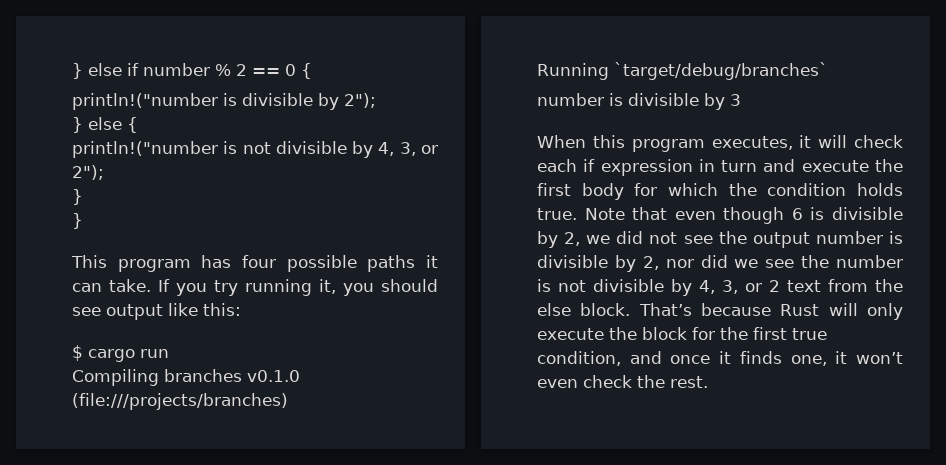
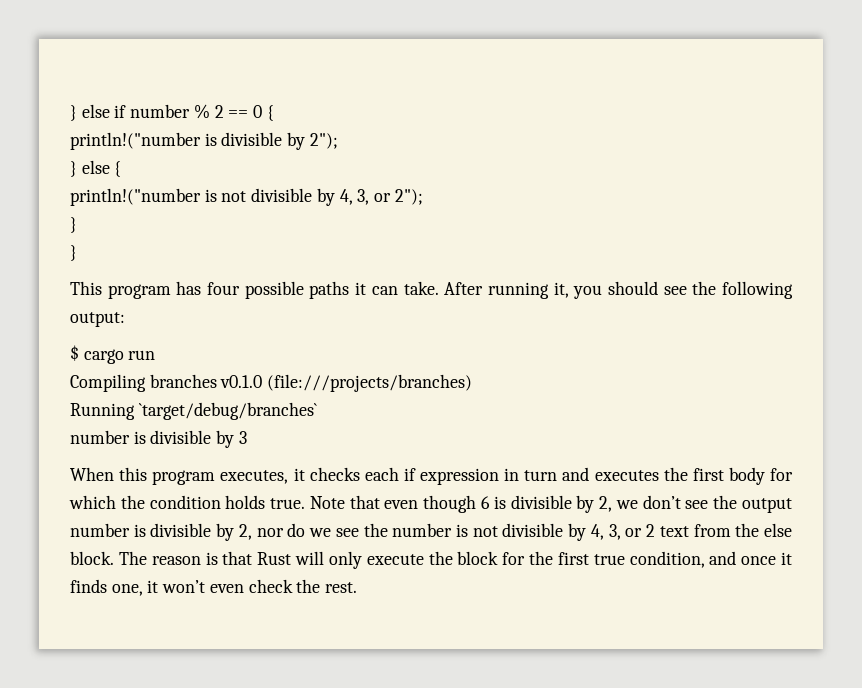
[158,279,238,296] If you try -> [444,282,484,295] After
[106,303,241,320] output like this: -> [692,281,793,299] [70,312,125,327] the following output:
[818,135,903,148] will check -> [309,467,360,481] checks
[801,160,869,172] execute -> [594,470,659,481] executes
[616,231,678,244] did not -> [642,495,681,509] don’t
[700,255,728,268] did -> [287,523,306,537] do
[638,303,771,316] That’s because -> [118,551,253,565] The reason is that

